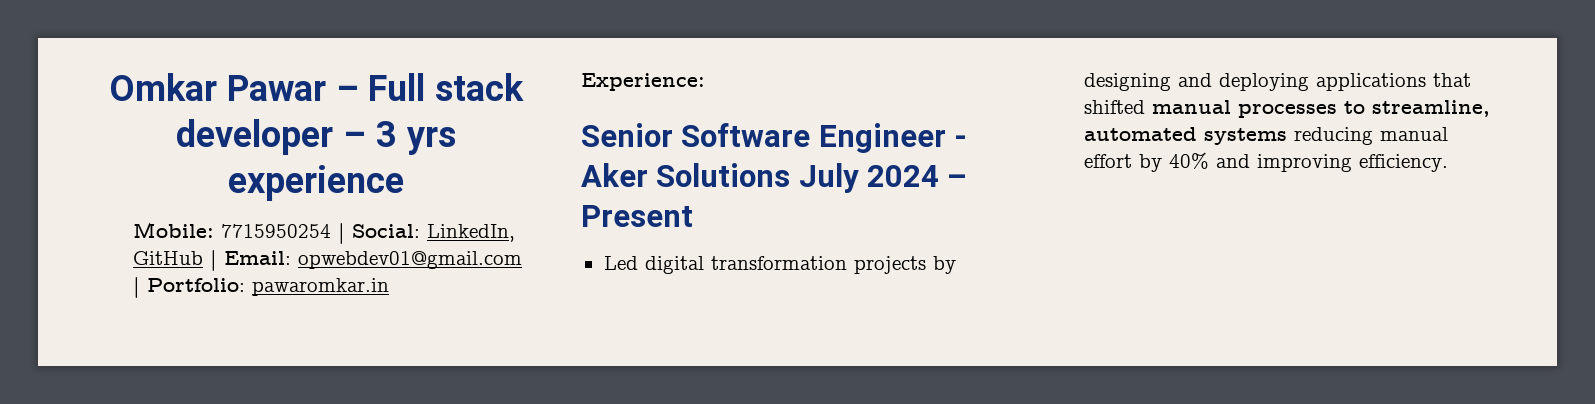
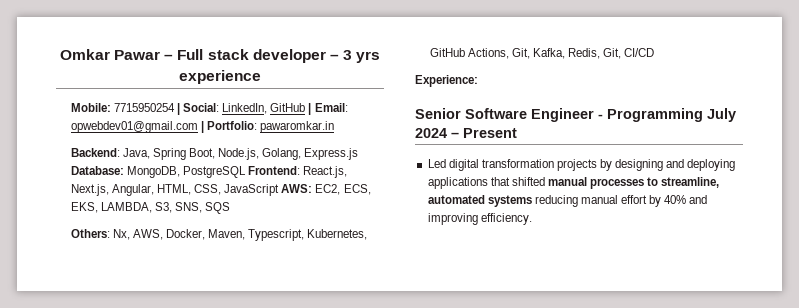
(389, 287) none -> [70,148,359,160] [70,166,348,178] [70,184,371,196] [70,202,231,214] [70,229,368,241] [429,48,655,59] // Backend: Java, Spring Boot, Node.js, Golang, Express.js Database: MongoDB, PostgreSQL Frontend: React.js, Next.js, Angular, HTML, CSS, JavaScript AWS: EC2, ECS, EKS, LAMBDA, S3, SNS, SQS // Others: Nx, AWS, Docker, Maven, Typescript, Kubernetes, GitHub Actions, Git, Kafka, Redis, Git, CI/CD
[581,163,791,187] Aker Solutions -> [607,108,703,122] Programming

